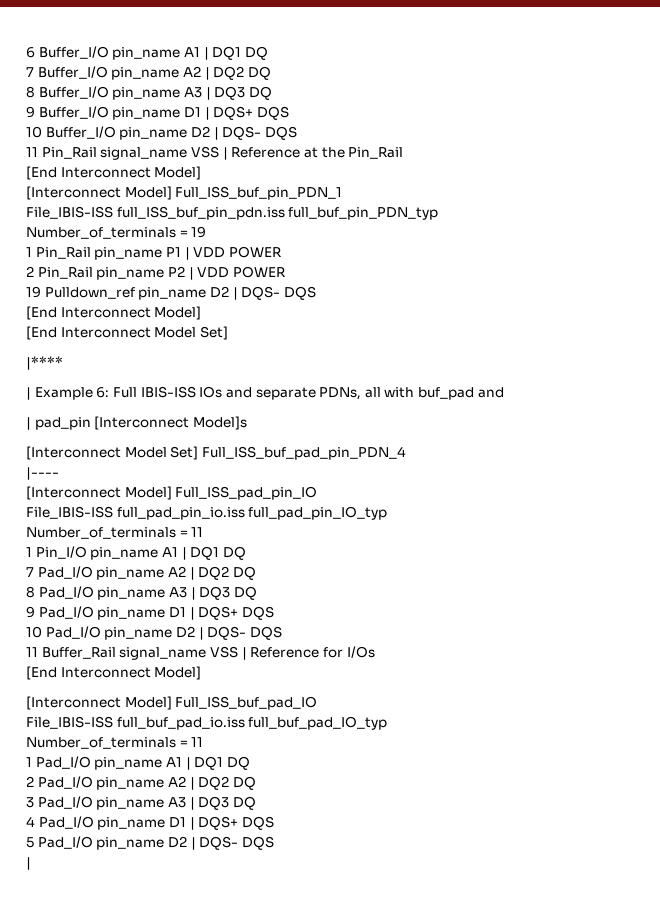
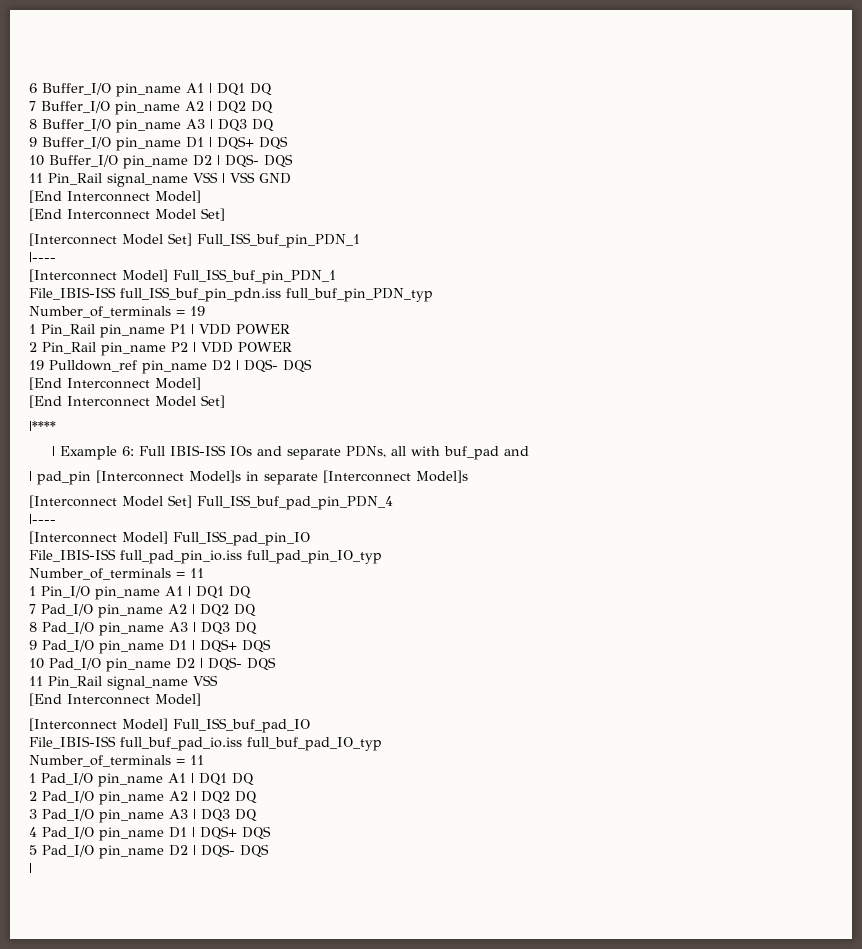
[231,147,404,159] [26,166,202,180] Reference at the Pin_Rail // [End Interconnect Model] -> [230,172,291,184] [29,190,201,203] [29,208,225,221] [29,233,360,248] [29,252,56,262] VSS GND // [End Interconnect Model] // [End Interconnect Model Set] // [Interconnect Model Set] Full_ISS_buf_pin_PDN_1 // |----
(247, 423) none -> [246,470,468,485] in separate [Interconnect Model]s
[41,646,375,660] Buffer_Rail signal_name VSS | Reference for I/Os -> [48,675,218,690] Pin_Rail signal_name VSS

